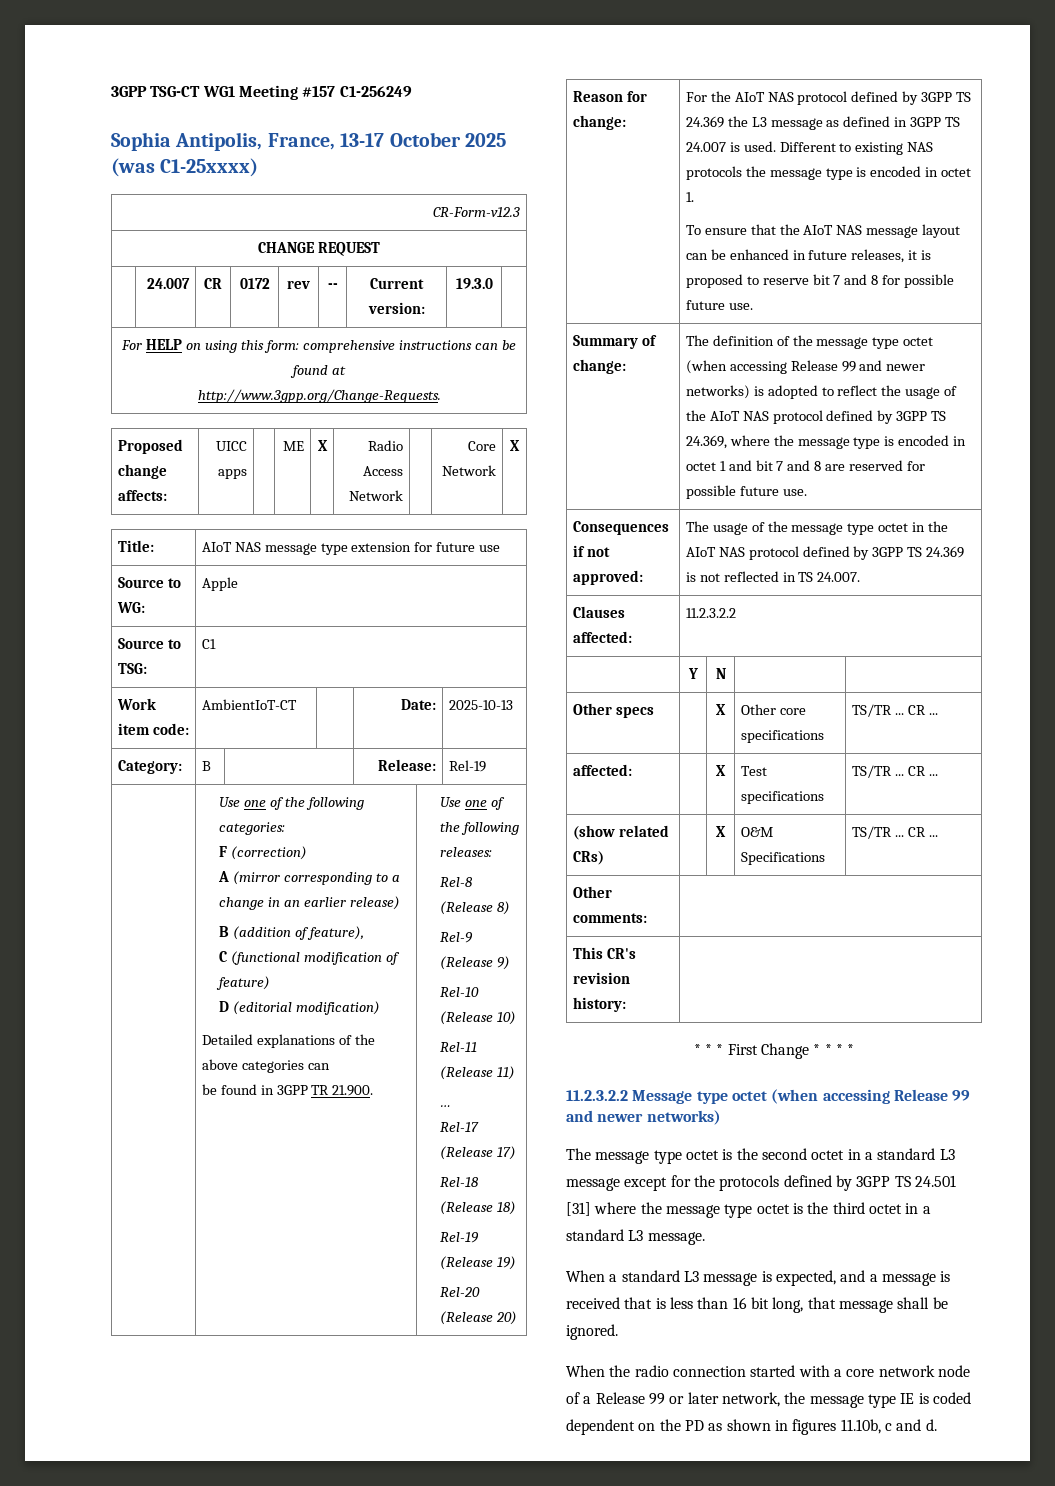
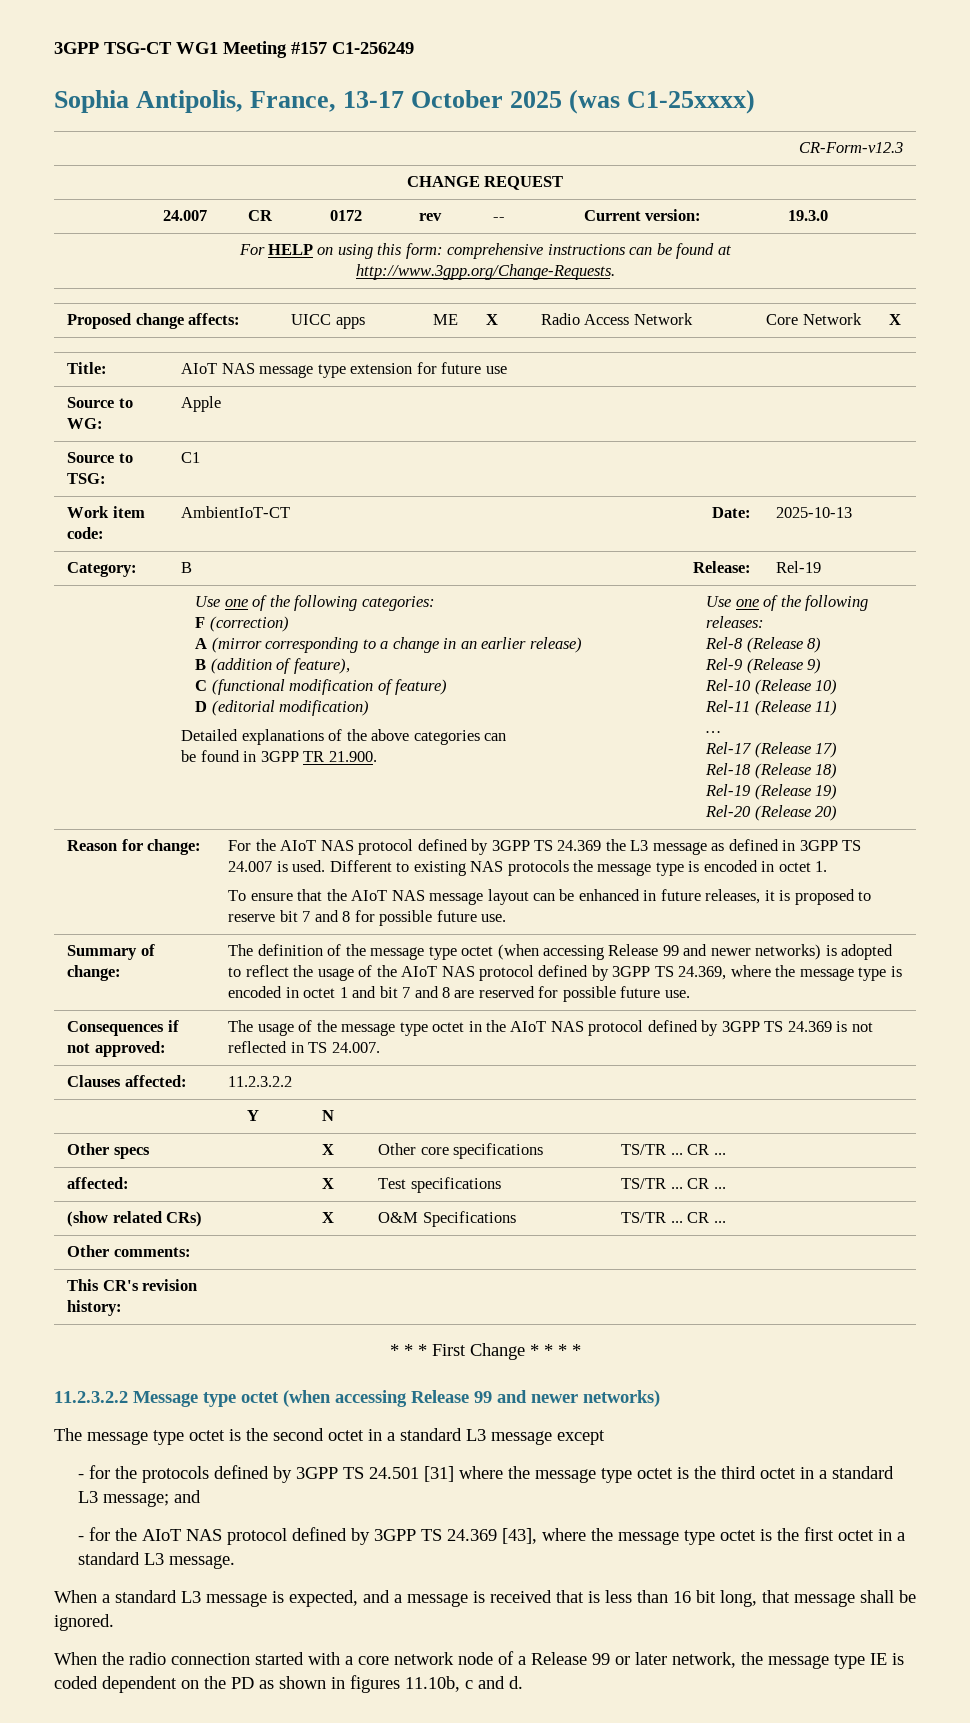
(668, 1184) none -> [77,1474,84,1479] // -
(644, 1235) none -> [102,1490,201,1507] [77,1527,905,1545] [77,1552,164,1565] message; and // - for the AIoT NAS protocol defined by 3GPP TS 24.369 [43], where the message type octet is the first octet in a standard L3

